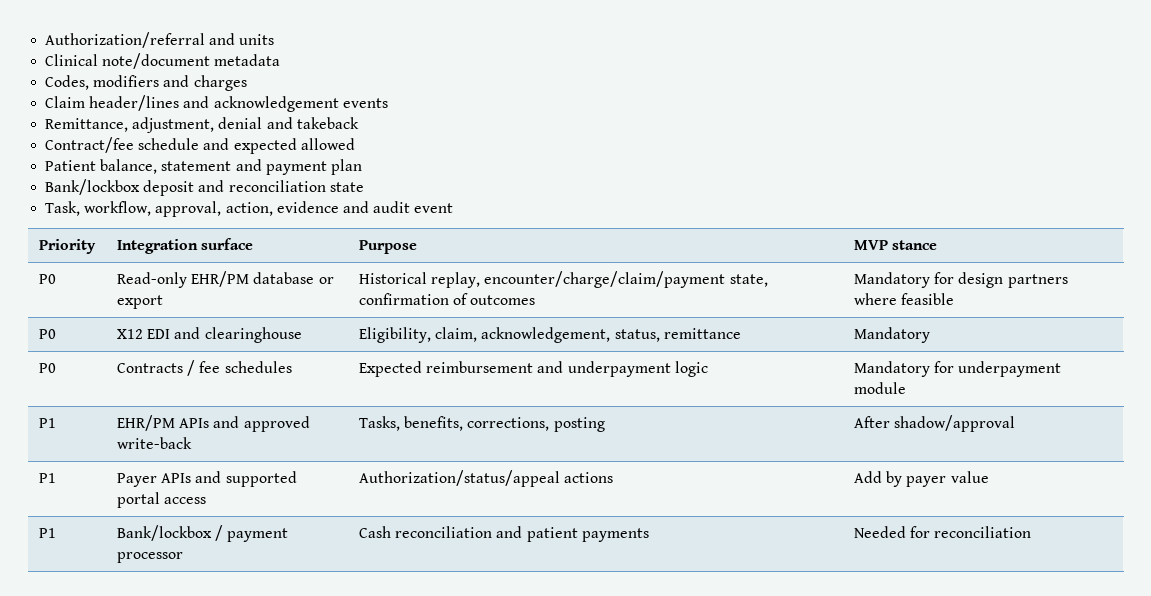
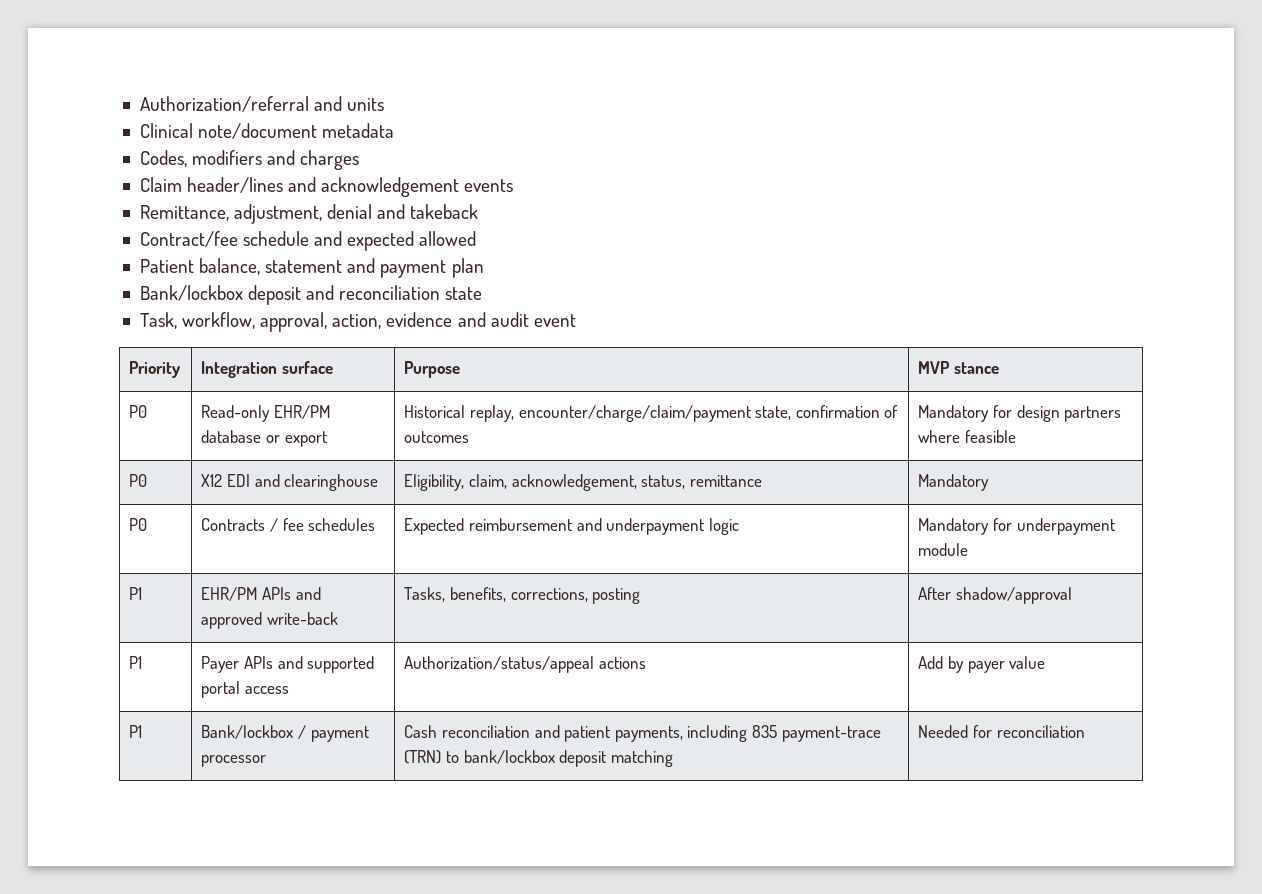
[581,528,649,542] payments -> [614,725,881,742] [404,750,673,767] payments, including 835 payment-trace (TRN) to bank/lockbox deposit matching

